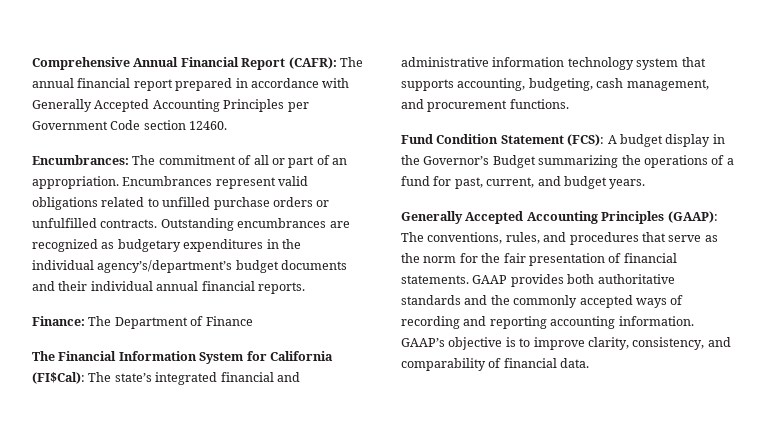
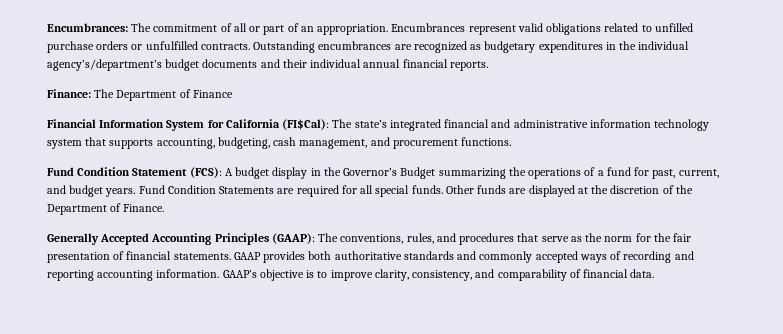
[32,57,363,70] [32,78,350,91] [32,99,309,112] [32,120,228,130] Comprehensive Annual Financial Report (CAFR): The annual financial report prepared in accordance with Generally Accepted Accounting Principles per Government Code section 12460. // -> (47, 27) none
[32,351,55,361] The -> (233, 94) none
(646, 184) none -> [138,185,693,197] [47,203,165,215] Fund Condition Statements are required for all special funds. Other funds are displayed at the discretion of the Department of Finance.
[490,295,510,305] the -> (477, 255) none

